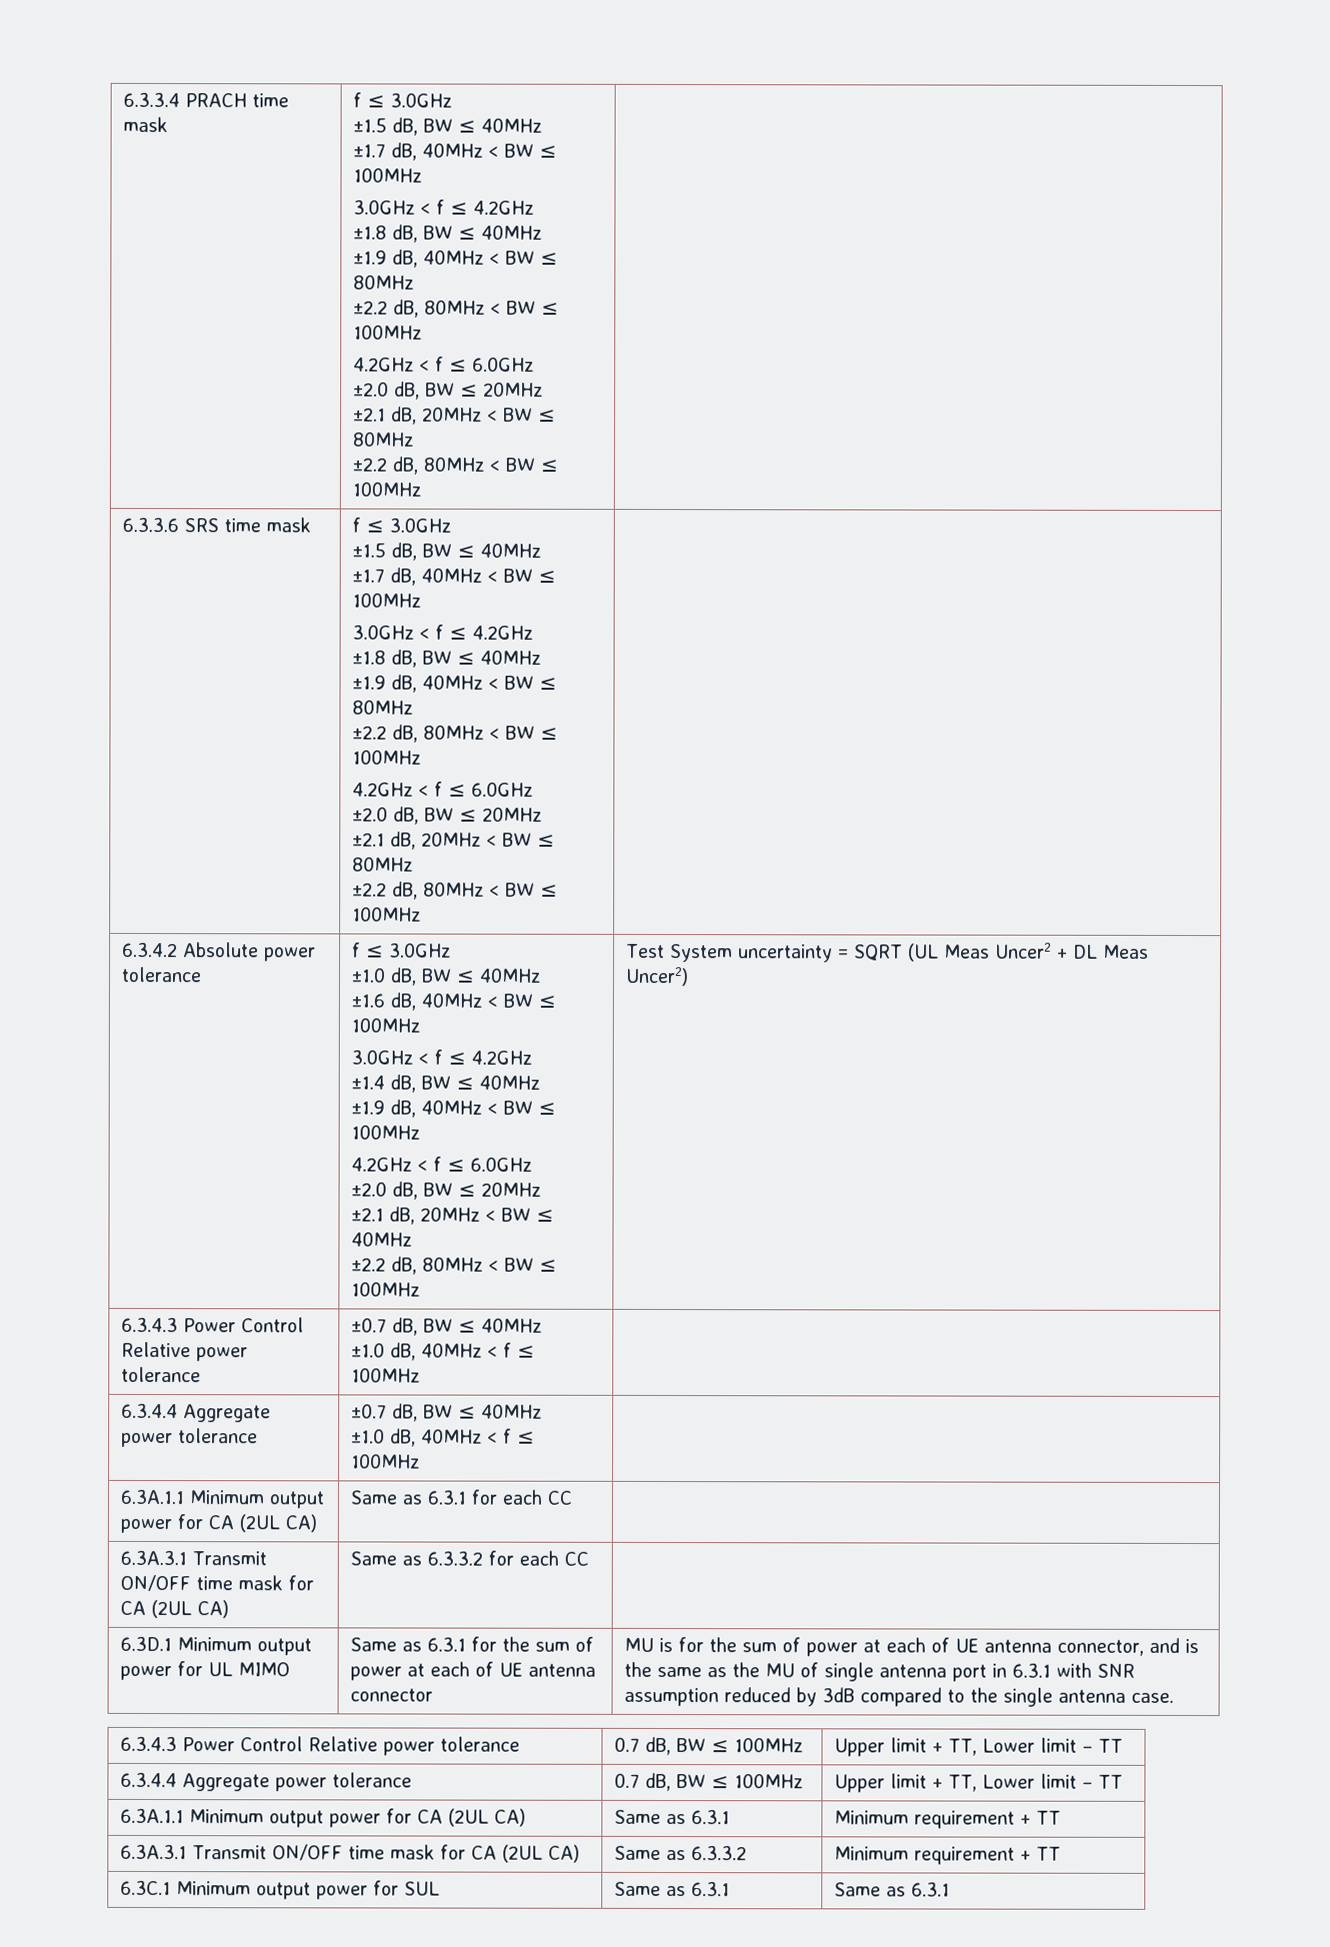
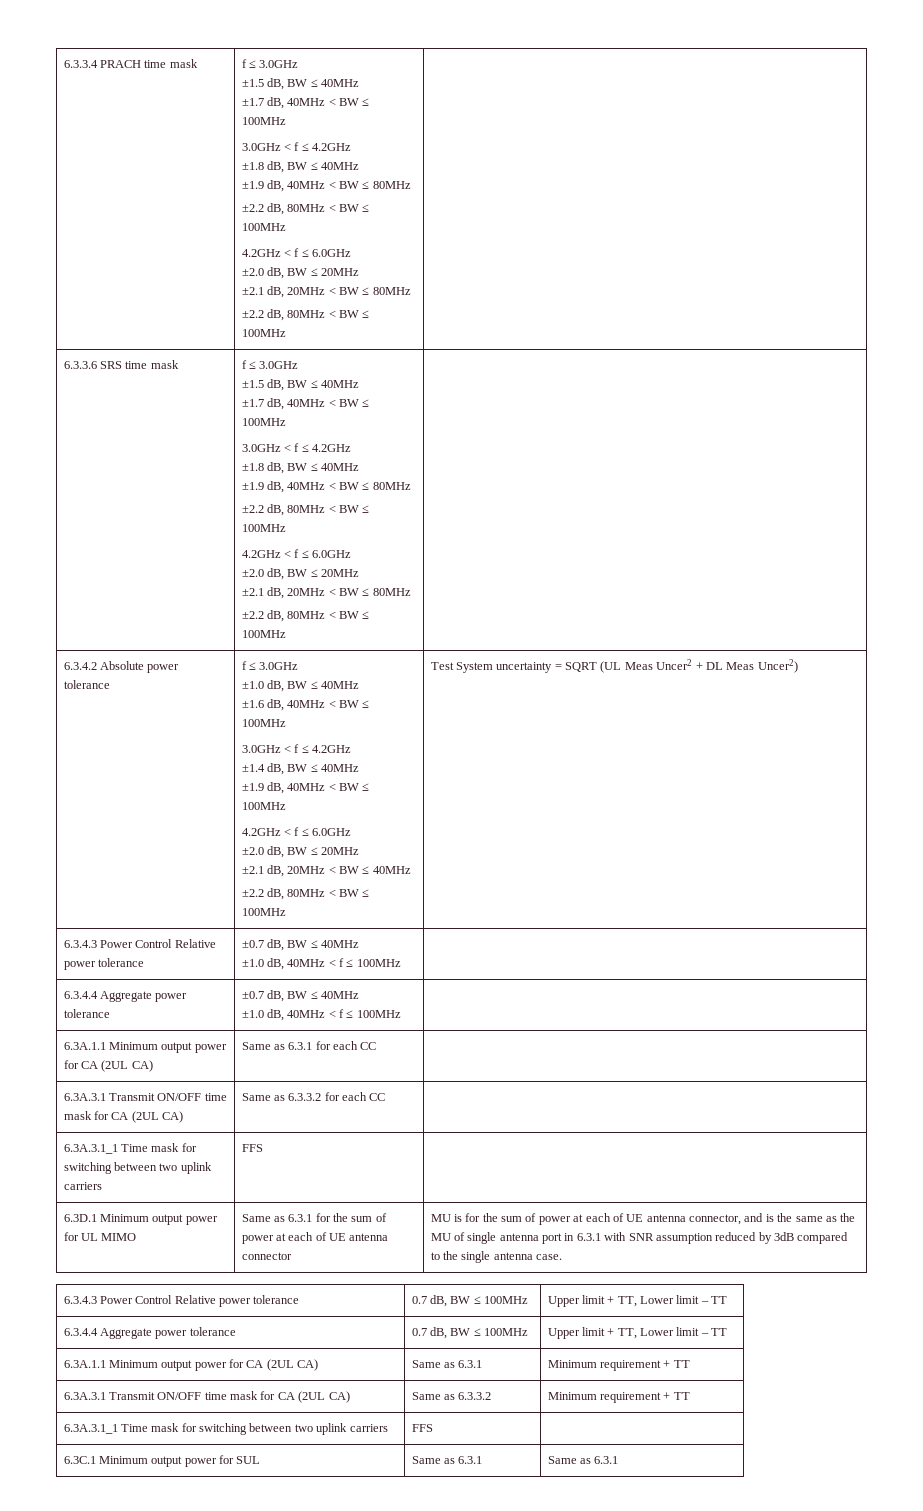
(590, 1558) none -> [63,1143,197,1154] [63,1162,212,1174] [63,1182,102,1190] [241,1144,263,1152] // 6.3A.3.1_1 Time mask for switching between two uplink carriers | FFS |
(1062, 1853) none -> [63,1423,388,1435] [411,1424,433,1432] // 6.3A.3.1_1 Time mask for switching between two uplink carriers | FFS |

